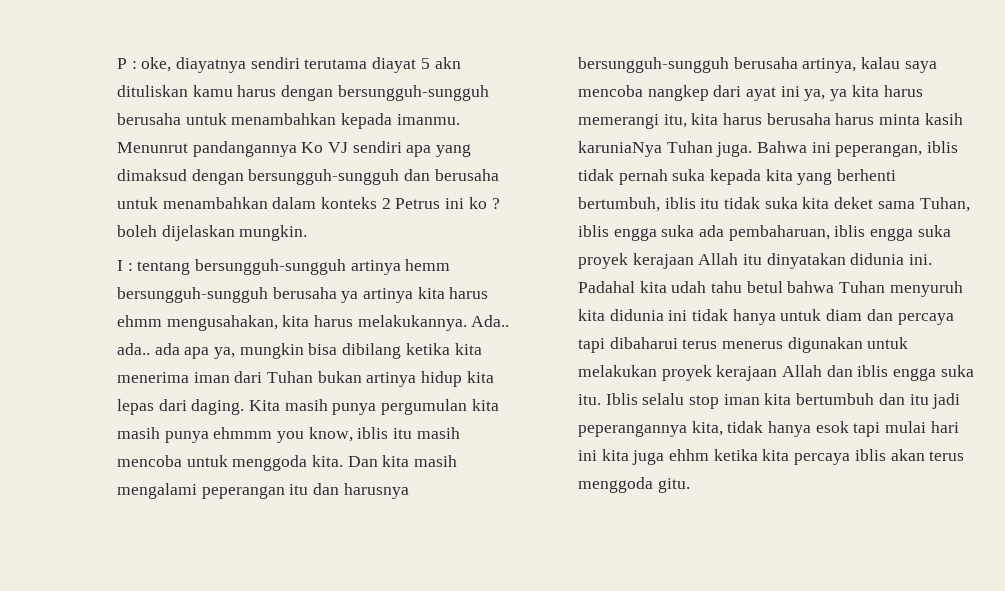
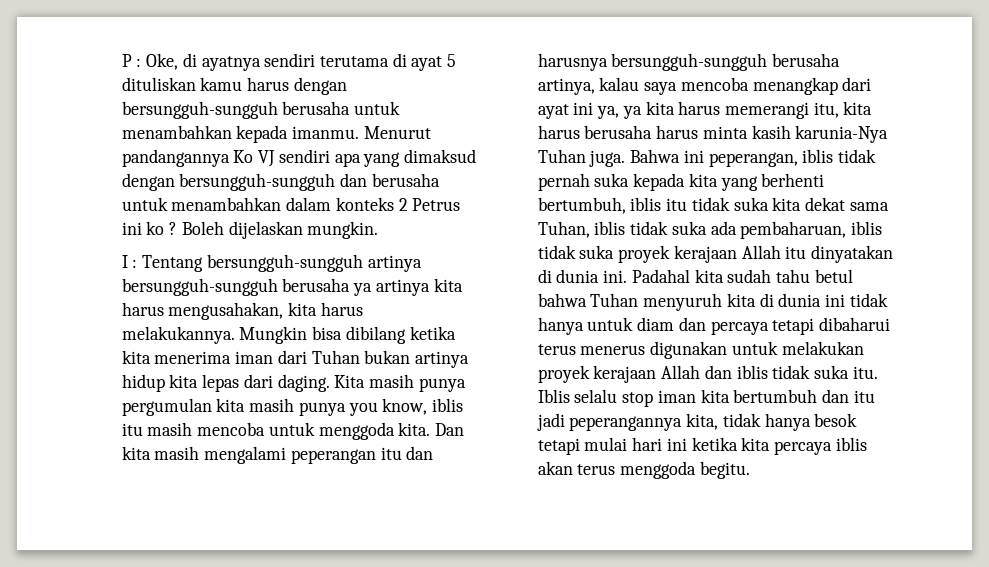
[141,57,461,73] oke, diayatnya sendiri terutama diayat 5 akn -> [146,53,457,71] Oke, di ayatnya sendiri terutama di ayat 5
[116,142,188,153] Menunrut -> [363,126,431,139] Menurut
[116,225,157,237] boleh -> [181,221,224,235] Boleh
[137,261,191,275] tentang -> [142,255,204,272] Tentang
[405,259,451,271] hemm -> (422, 263) none
[116,315,162,327] ehmm -> (164, 309) none
[471,315,510,327] [116,343,304,359] Ada.. ada.. ada apa ya, mungkin -> [239,326,308,344] Mungkin
[213,427,273,439] ehmmm -> (346, 409) none
[647,85,709,101] nangkep -> [752,77,838,95] menangkap
[577,141,662,157] karuniaNya -> [795,125,889,143] karunia-Nya
[834,197,874,209] deket -> [804,197,845,211] dekat
[613,228,657,241] engga -> [630,221,669,235] tidak
[870,228,914,241] engga -> [537,245,576,259] tidak
[850,253,905,265] didunia -> [537,269,600,283] di dunia
[671,281,707,293] udah -> [727,269,772,283] sudah
[609,309,664,321] didunia -> [759,293,822,307] di dunia
[577,338,605,353] tapi -> [772,318,815,335] tetapi
[893,368,937,381] engga -> [772,365,811,379] tidak
[815,421,881,437] esok tapi -> [814,413,858,427] [537,438,580,455] besok tetapi
[601,449,709,465] kita juga ehhm -> (687, 444) none
[657,478,690,493] gitu. -> [699,461,750,479] begitu.

